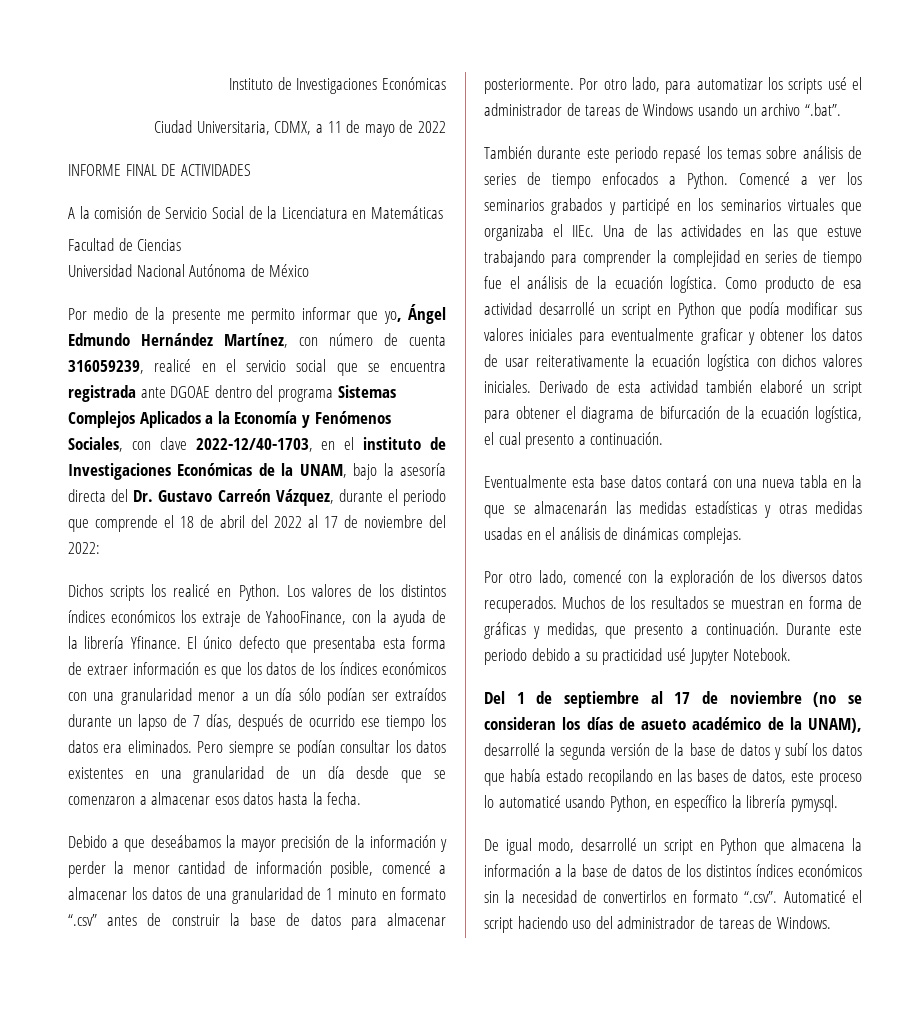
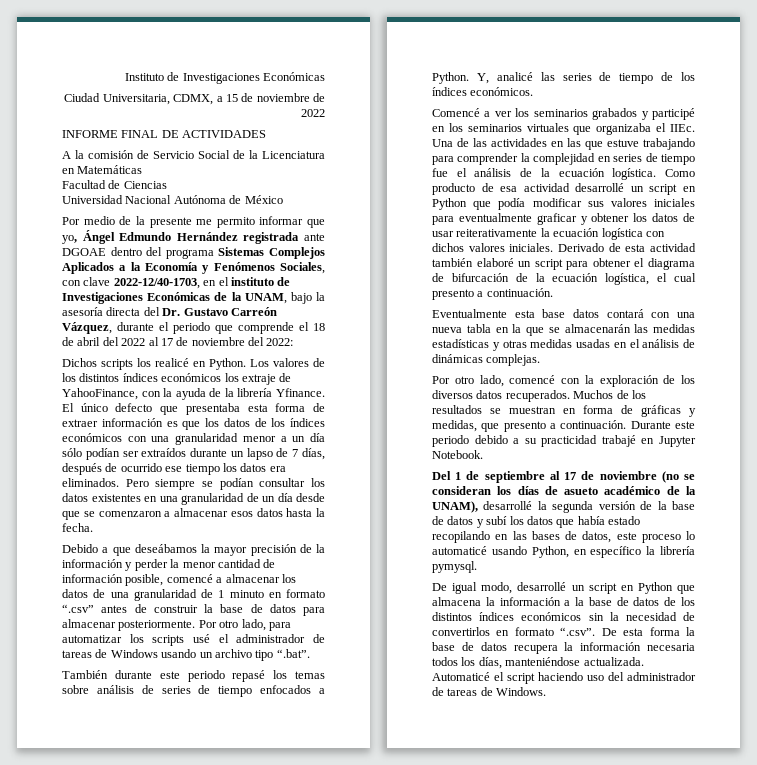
[327,120,395,137] 11 de mayo -> [225,93,310,102] 15 de noviembre
[224,333,446,348] [68,359,446,376] Martínez, con número de cuenta 316059239, realicé en el servicio social que se encuentra -> (238, 236) none
(801, 109) none -> [255,650,274,661] tipo
(728, 180) none -> [476,72,695,84] [432,87,534,96] Y, analicé las series de tiempo de los índices económicos. //
[666,648,686,661] usé -> [601,435,655,447] trabajé en
(778, 897) none -> [601,627,695,636] [432,642,695,654] [432,657,644,669] De esta forma la base de datos recupera la información necesaria todos los días, manteniéndose actualizada.

